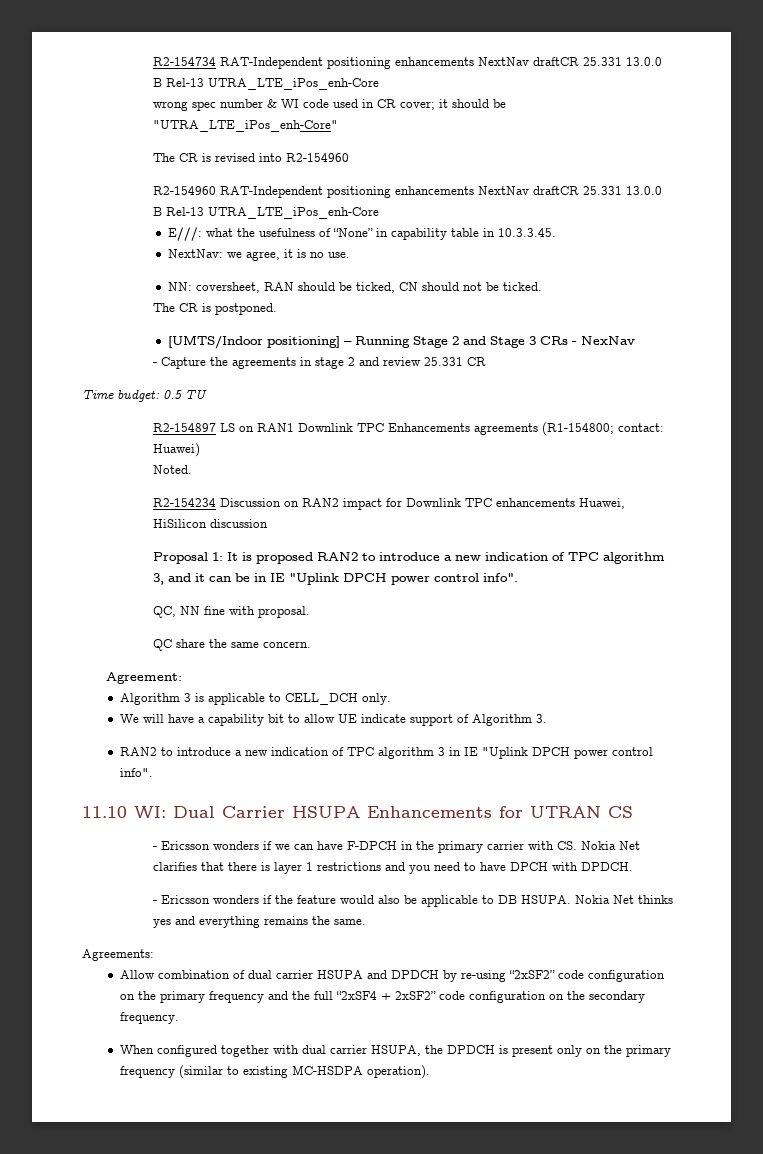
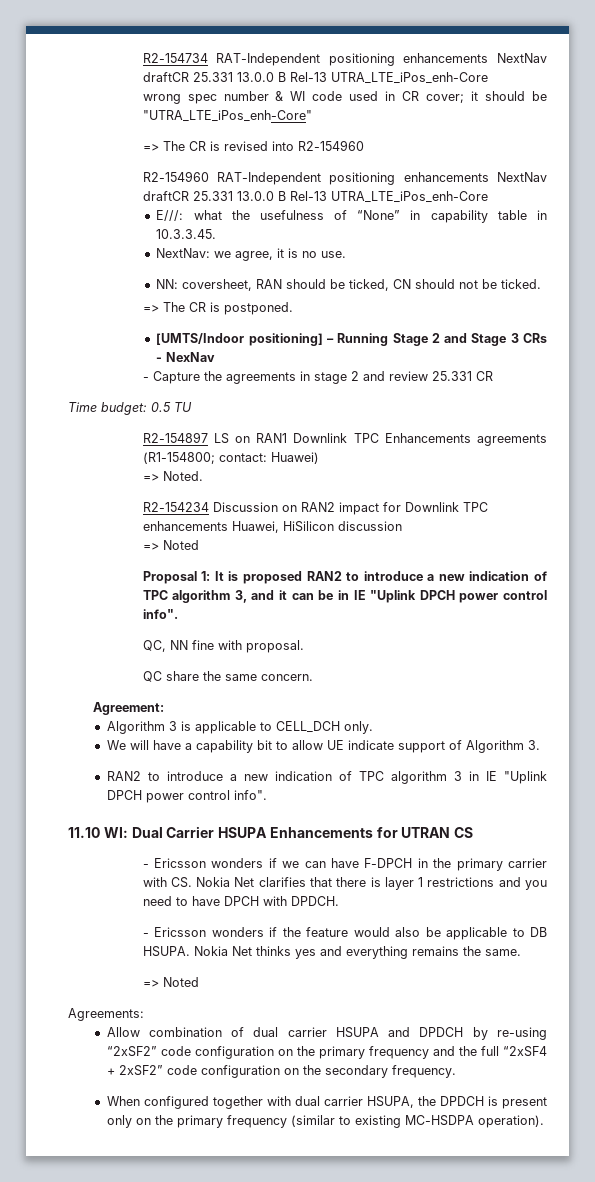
(339, 126) none -> [142,144,159,151] =>
(542, 286) none -> [142,305,159,312] =>
(201, 450) none -> [142,474,159,481] =>
(269, 523) none -> [142,540,199,550] // => Noted
(367, 922) none -> [142,977,199,987] // => Noted

